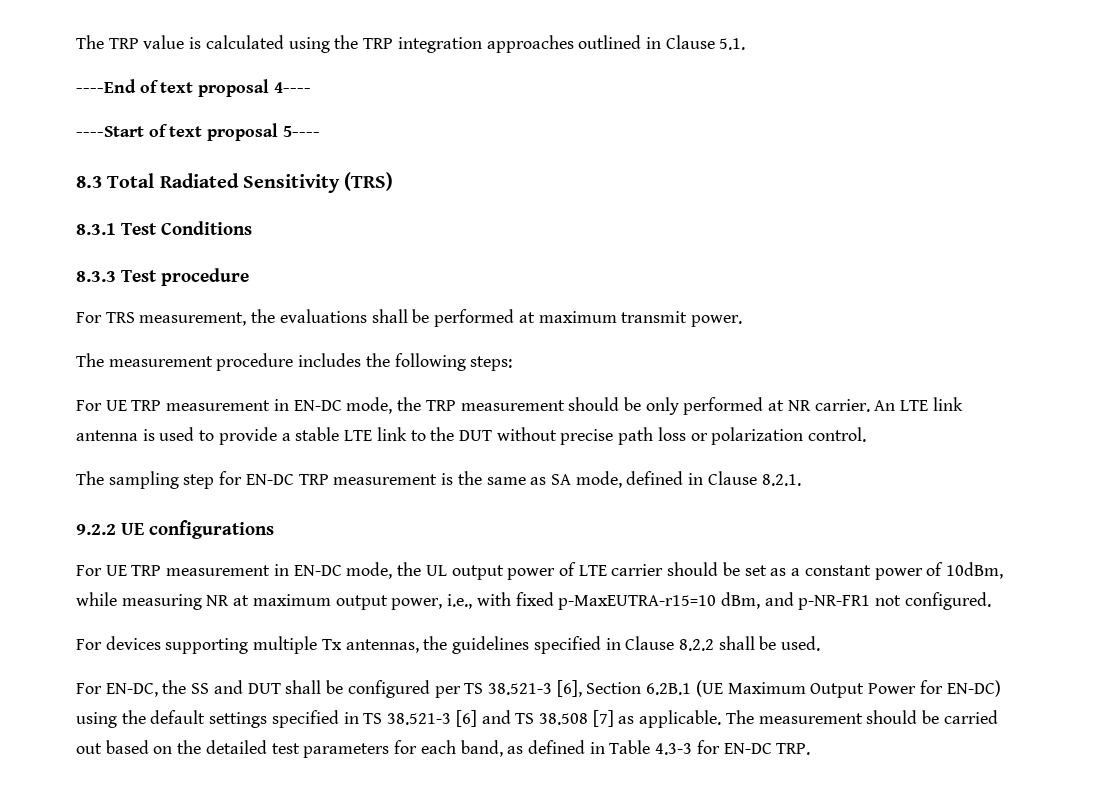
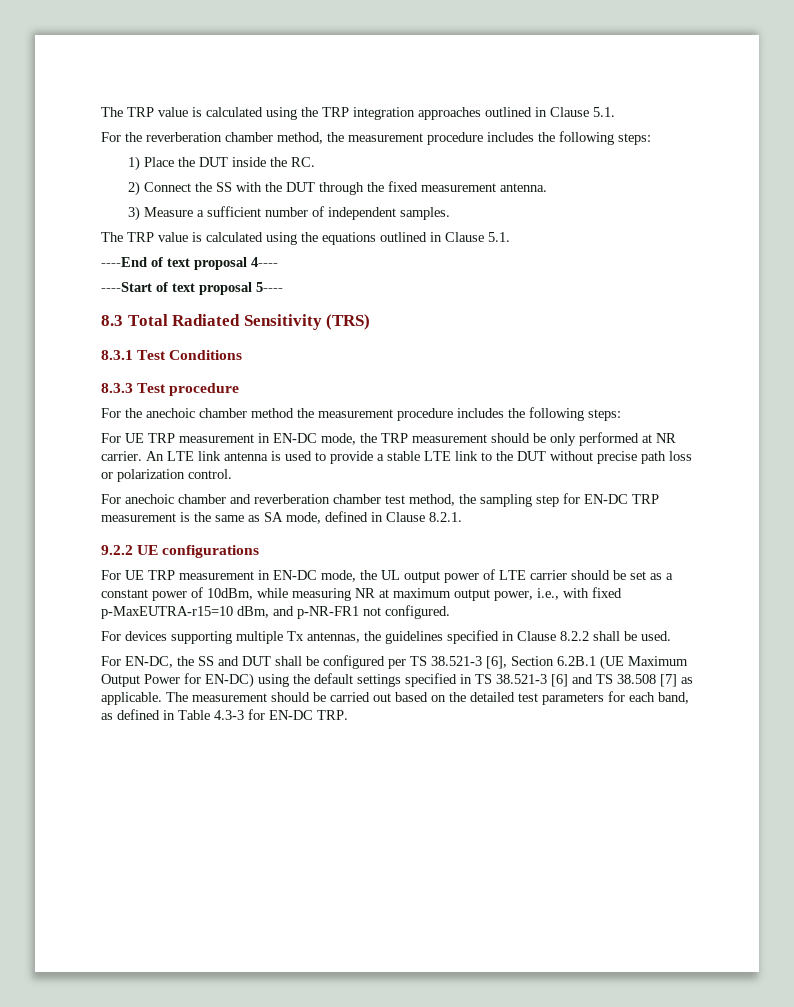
(746, 44) none -> [101,131,651,145] [127,156,315,171] [127,181,547,196] [127,206,450,221] [101,232,510,245] // For the reverberation chamber method, the measurement procedure includes the following steps: // 1) Place the DUT inside the RC. // 2) Connect the SS with the DUT through the fixed measurement antenna. // 3) Measure a sufficient number of independent samples. // The TRP value is calculated using the equations outlined in Clause 5.1.
[105,309,742,327] [76,353,104,367] TRS measurement, the evaluations shall be performed at maximum transmit power. // The -> [125,408,314,418] the anechoic chamber method the
[76,471,104,485] The -> [101,494,476,506] For anechoic chamber and reverberation chamber test method, the

